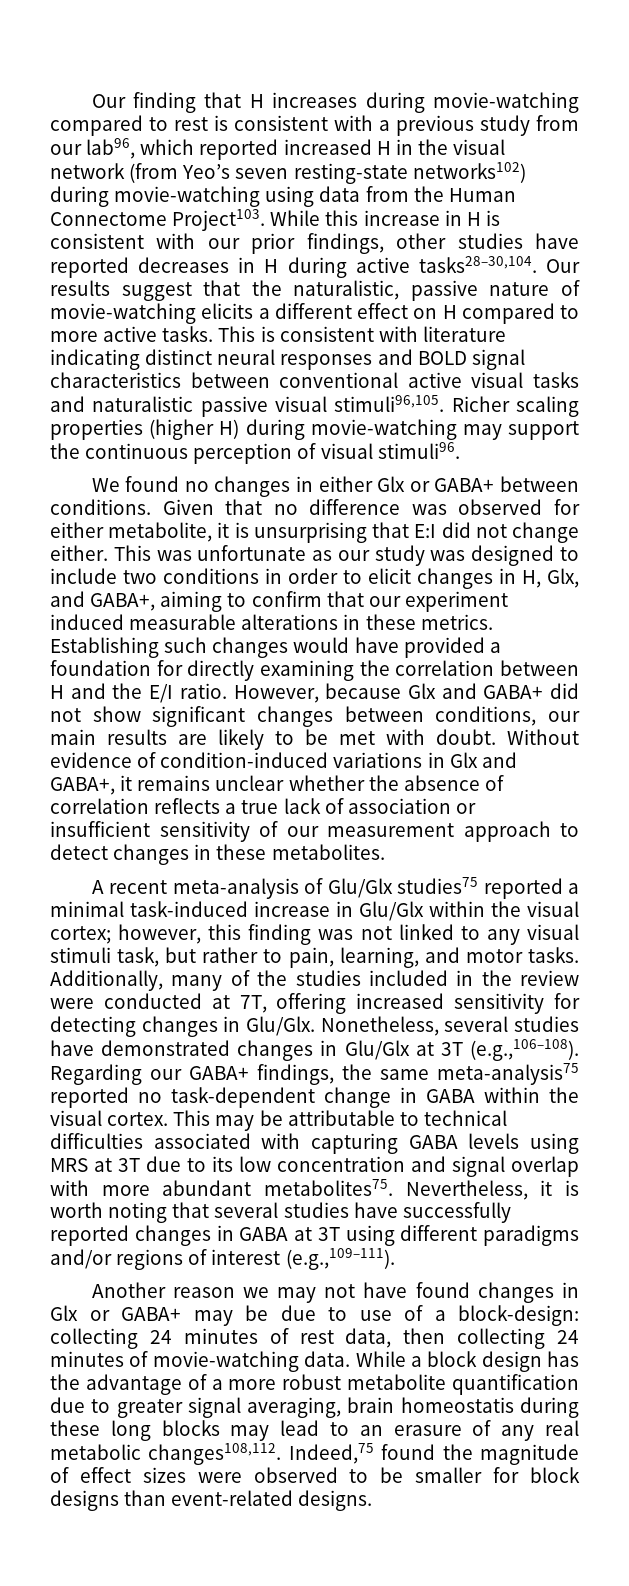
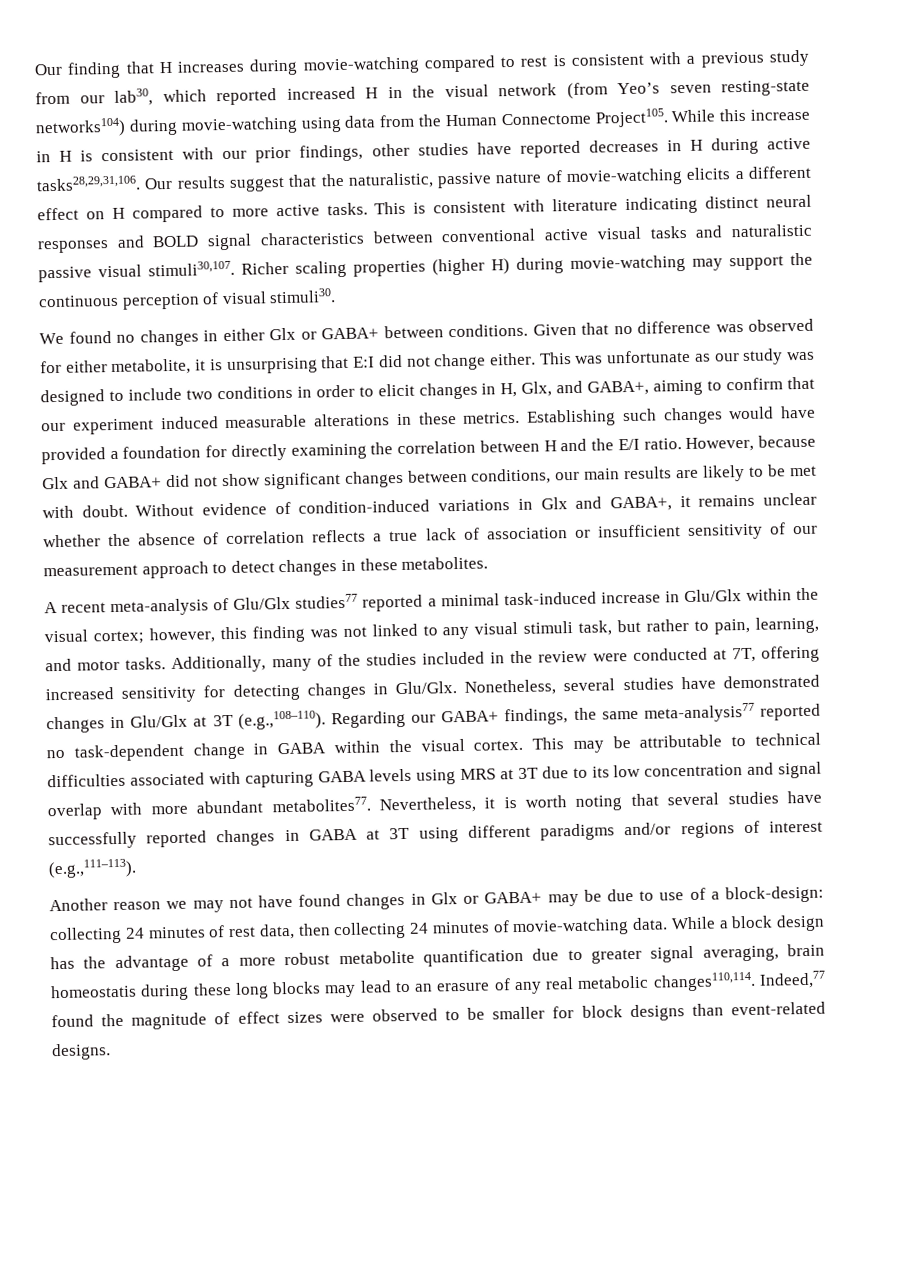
[86,138,136,159] lab96, -> [114,88,153,106] lab30,
[412,162,526,183] networks102) -> [35,117,126,138] networks104)
[172,209,266,231] Project103. -> [594,108,669,128] Project105.
[418,256,537,273] tasks28–30,104. -> [36,175,141,192] tasks28,29,31,106.
[334,395,445,412] stimuli96,105. -> [148,260,235,277] stimuli30,107.
[377,442,460,459] stimuli96. -> [269,288,337,304] stimuli30.
[397,877,479,894] studies75 -> [295,593,359,609] studies77
[470,1039,580,1061] (e.g.,106–108). -> [237,710,326,730] (e.g.,108–110).
[437,1063,579,1085] meta-analysis75 -> [643,702,755,723] meta-analysis77
[264,1179,393,1196] metabolites75. -> [271,796,371,813] metabolites77.
[285,1248,395,1270] (e.g.,109–111). -> [48,858,137,879] (e.g.,111–113).
[148,1443,374,1465] changes108,112. Indeed,75 -> [652,970,826,992] changes110,114. Indeed,77

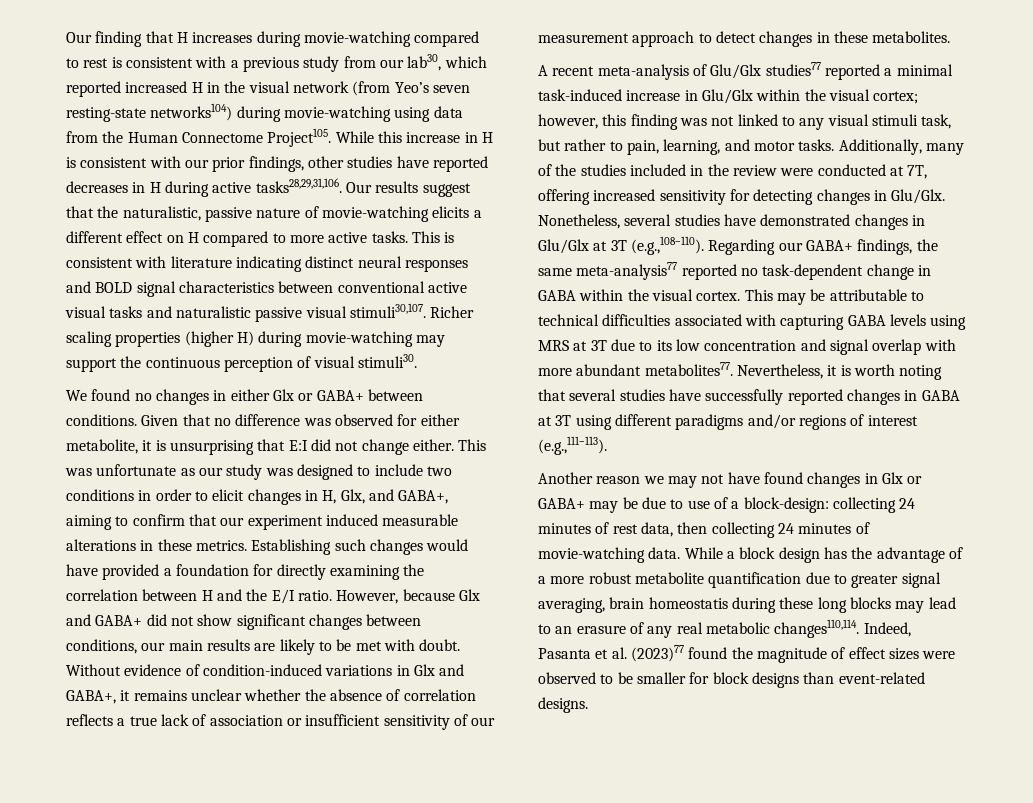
[758,970,826,989] Indeed,77 -> [863,622,911,637] [538,645,684,662] Indeed, Pasanta et al. (2023)77

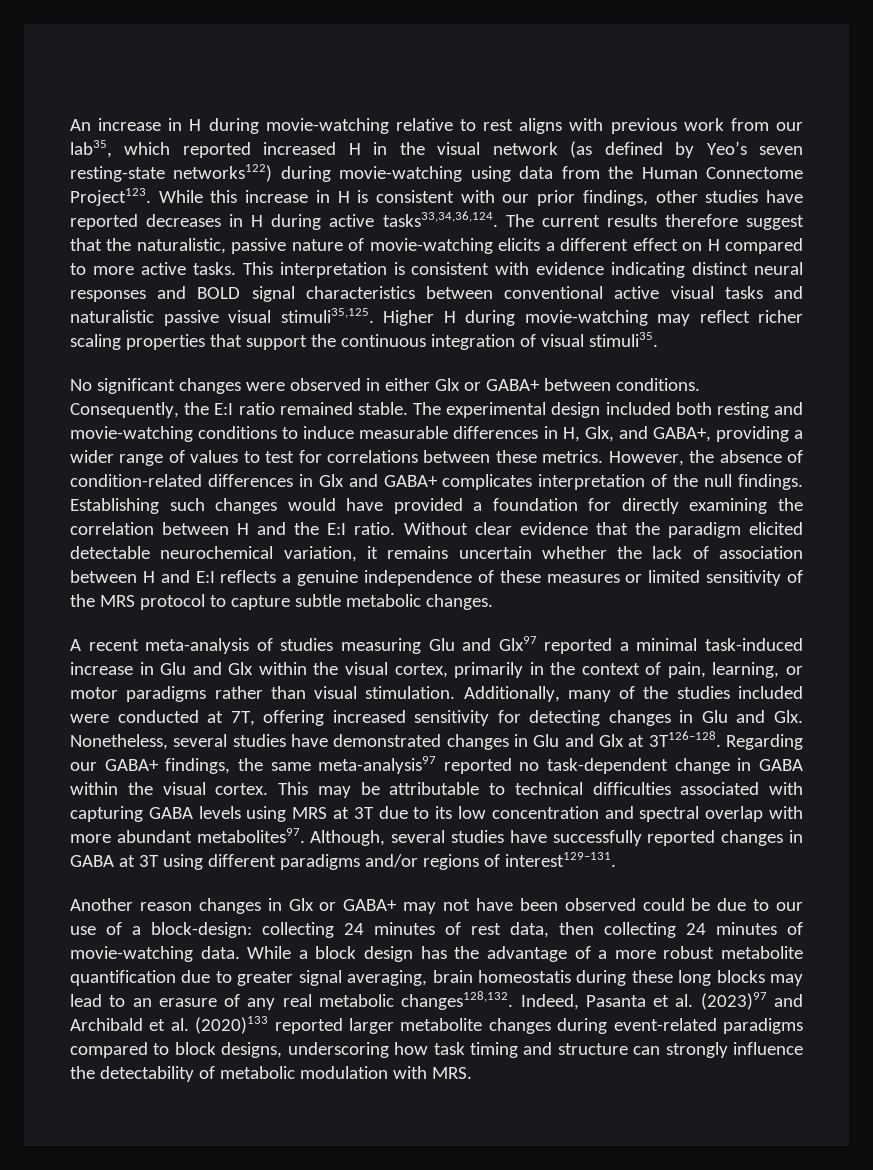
[66,31,480,47] Our finding that H increases during movie-watching compared -> [70,118,453,134] An increase in H during movie-watching relative
[111,56,340,72] is consistent with a previous study -> [519,118,724,134] aligns with previous work
[407,54,442,71] lab30, -> [70,140,112,158] lab35,
[352,81,391,96] (from -> [570,141,695,158] (as defined by
[150,103,233,121] networks104) -> [173,164,273,182] networks122)
[267,128,332,147] Project105. -> [70,188,151,206] Project123.
[255,178,419,193] tasks28,29,31,106. Our results -> [382,211,738,227] tasks33,34,36,124. The current results therefore
[444,232,455,243] [66,256,232,268] is consistent with literature -> [279,262,605,278] interpretation is consistent with evidence
[349,303,475,318] [66,331,445,347] stimuli30,107. Richer scaling properties (higher H) during movie-watching may -> [280,308,803,326] [70,334,242,350] stimuli35,125. Higher H during movie-watching may reflect richer scaling properties that
[223,357,293,372] perception -> [430,334,515,350] integration
[357,354,417,368] [66,389,209,405] stimuli30. // We found no changes -> [588,332,658,347] [70,378,361,394] stimuli35. // No significant changes were observed
[141,414,460,426] [66,439,487,455] [65,464,452,480] [66,489,301,505] Given that no difference was observed for either metabolite, it is unsurprising that E:I did not change either. This was unfortunate as our study was designed to include two conditions in order to elicit changes -> [70,402,803,418] [70,426,539,442] Consequently, the E:I ratio remained stable. The experimental design included both resting and movie-watching conditions to induce measurable differences
[66,514,459,530] [66,539,247,551] aiming to confirm that our experiment induced measurable alterations in these metrics. -> [715,426,803,442] [70,450,803,466] [70,474,803,490] providing a wider range of values to test for correlations between these metrics. However, the absence of condition-related differences in Glx and GABA+ complicates interpretation of the null findings.
[271,589,480,604] [66,614,422,630] [66,639,461,655] [66,664,465,676] [66,690,116,704] E/I ratio. However, because Glx and GABA+ did not show significant changes between conditions, our main results are likely to be met with doubt. Without evidence of condition-induced variations in Glx and GABA+, -> [327,522,804,538] [70,546,357,562] E:I ratio. Without clear evidence that the paradigm elicited detectable neurochemical variation,
[190,689,242,701] unclear -> [458,546,532,559] uncertain
[329,689,476,701] [66,714,496,730] [538,31,951,47] absence of correlation reflects a true lack of association or insufficient sensitivity of our measurement approach to detect changes in these metabolites. -> [652,546,803,559] [70,570,803,586] [70,594,493,610] lack of association between H and E:I reflects a genuine independence of these measures or limited sensitivity of the MRS protocol to capture subtle metabolic changes.
[710,62,821,79] Glu/Glx studies77 -> [280,636,537,654] studies measuring Glu and Glx97
[701,89,919,104] [538,114,952,130] [538,139,835,155] Glu/Glx within the visual cortex; however, this finding was not linked to any visual stimuli task, but rather to pain, learning, and motor tasks. -> [160,662,803,678] [70,686,456,702] Glu and Glx within the visual cortex, primarily in the context of pain, learning, or motor paradigms rather than visual stimulation.
[690,164,777,176] in the review -> (803, 692) none
[891,189,946,204] Glu/Glx. -> [701,710,804,723] Glu and Glx.
[538,236,704,255] Glu/Glx at 3T (e.g.,108–110). -> [533,731,721,747] Glu and Glx at 3T126–128.
[576,262,678,280] meta-analysis77 -> [318,756,437,774] meta-analysis97
[829,339,869,355] signal -> [639,806,700,822] spectral
[644,362,943,380] [538,389,566,401] metabolites77. Nevertheless, it is worth noting that -> [196,828,386,846] metabolites97. Although,
[867,415,918,426] [538,436,607,455] interest (e.g.,111–113). -> [504,852,616,867] interest129–131.
[643,472,803,488] we may not have found -> (192, 906) none
(619, 507) none -> [443,898,685,911] not have been observed could
(684, 504) none -> [776,902,803,911] our
[774,619,860,638] changes110,114. -> [401,991,514,1010] changes128,132.
[630,645,956,663] [538,672,925,688] [538,697,588,713] (2023)77 found the magnitude of effect sizes were observed to be smaller for block designs than event-related designs. -> [700,992,804,1010] [70,1016,803,1034] [70,1042,803,1058] [70,1066,472,1082] (2023)97 and Archibald et al. (2020)133 reported larger metabolite changes during event-related paradigms compared to block designs, underscoring how task timing and structure can strongly influence the detectability of metabolic modulation with MRS.

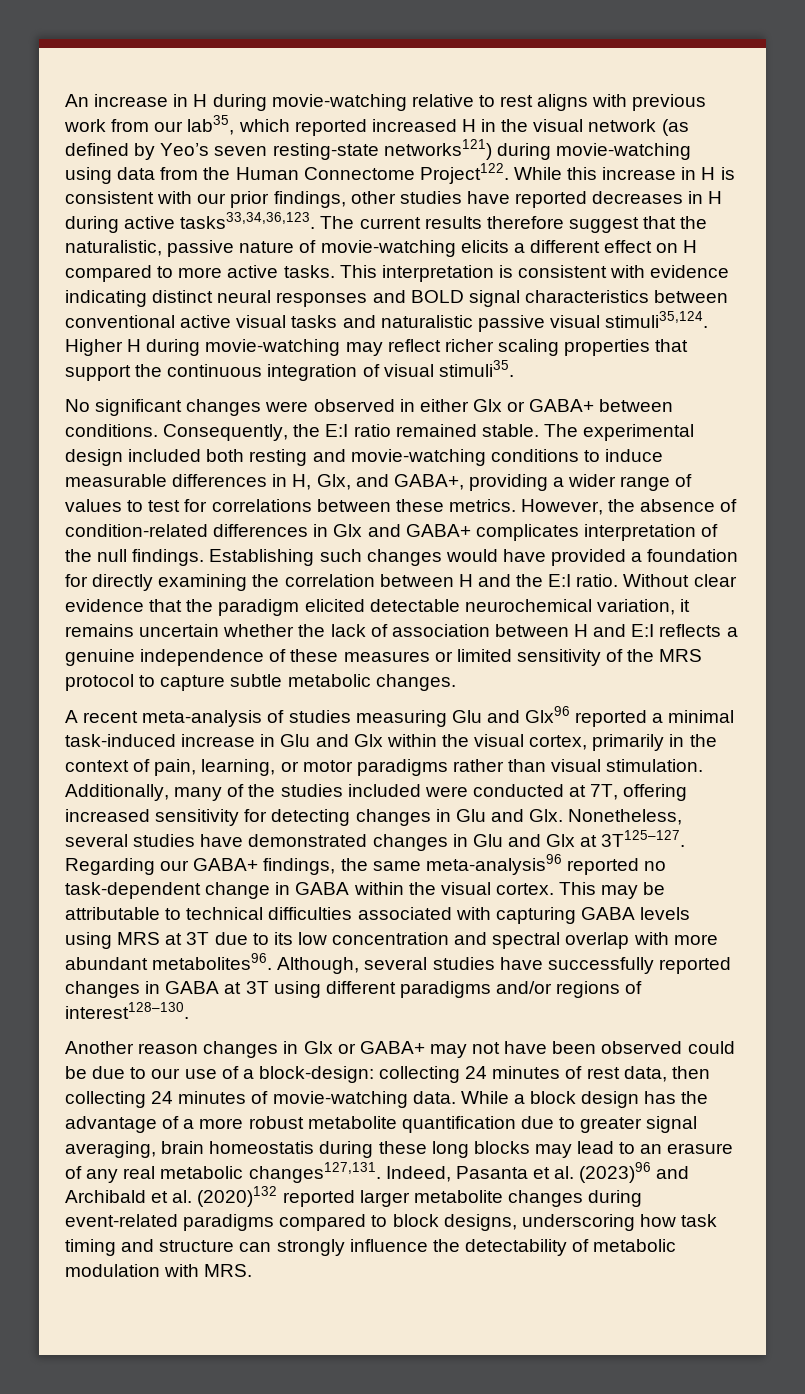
[173,164,273,182] networks122) -> [383,139,492,160] networks121)
[70,188,151,206] Project123. -> [419,163,509,184] Project122.
[382,211,498,227] tasks33,34,36,124. -> [180,212,316,229] tasks33,34,36,123.
[280,308,374,323] stimuli35,125. -> [605,311,709,328] stimuli35,124.
[498,636,537,651] Glx97 -> [525,706,571,723] Glx96
[648,731,721,747] 3T126–128. -> [601,830,686,847] 3T125–127.
[318,756,437,774] meta-analysis97 -> [425,854,562,875] meta-analysis96
[196,828,305,843] metabolites97. -> [152,953,273,970] metabolites96.
[504,852,616,867] interest129–131. -> [65,1002,189,1019] interest128–130.
[401,991,514,1010] changes128,132. -> [248,1162,381,1183] changes127,131.
[700,992,767,1010] (2023)97 -> [579,1162,652,1183] (2023)96
[195,1016,269,1034] (2020)133 -> [197,1186,278,1207] (2020)132

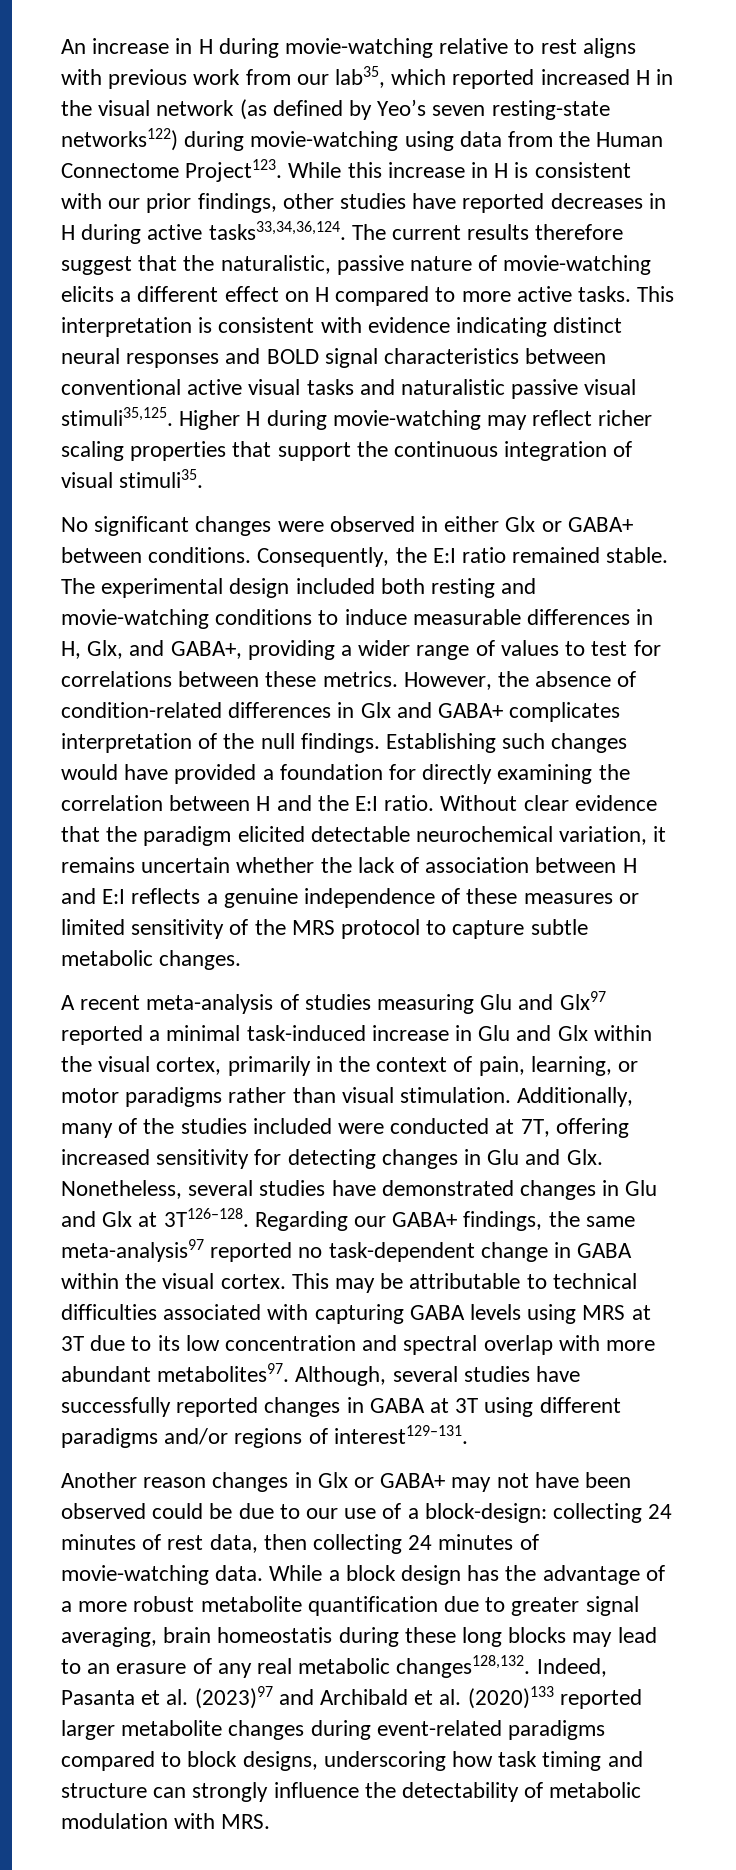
[383,139,492,160] networks121) -> [61,128,178,151] networks122)
[419,163,509,184] Project122. -> [185,159,283,182] Project123.
[180,212,316,229] tasks33,34,36,123. -> [208,221,346,240] tasks33,34,36,124.
[605,311,709,328] stimuli35,124. -> [61,407,173,426] stimuli35,125.
[525,706,571,723] Glx96 -> [559,991,606,1010] Glx97
[601,830,686,847] 3T125–127. -> [163,1208,249,1227] 3T126–128.
[425,854,562,875] meta-analysis96 -> [61,1239,204,1262] meta-analysis97
[152,953,273,970] metabolites96. -> [157,1363,290,1382] metabolites97.
[65,1002,189,1019] interest128–130. -> [333,1425,468,1444] interest129–131.
[248,1162,381,1183] changes127,131. -> [396,1655,531,1678] changes128,132.
[579,1162,652,1183] (2023)96 -> [194,1686,273,1709] (2023)97
[197,1186,278,1207] (2020)132 -> [467,1686,554,1709] (2020)133

